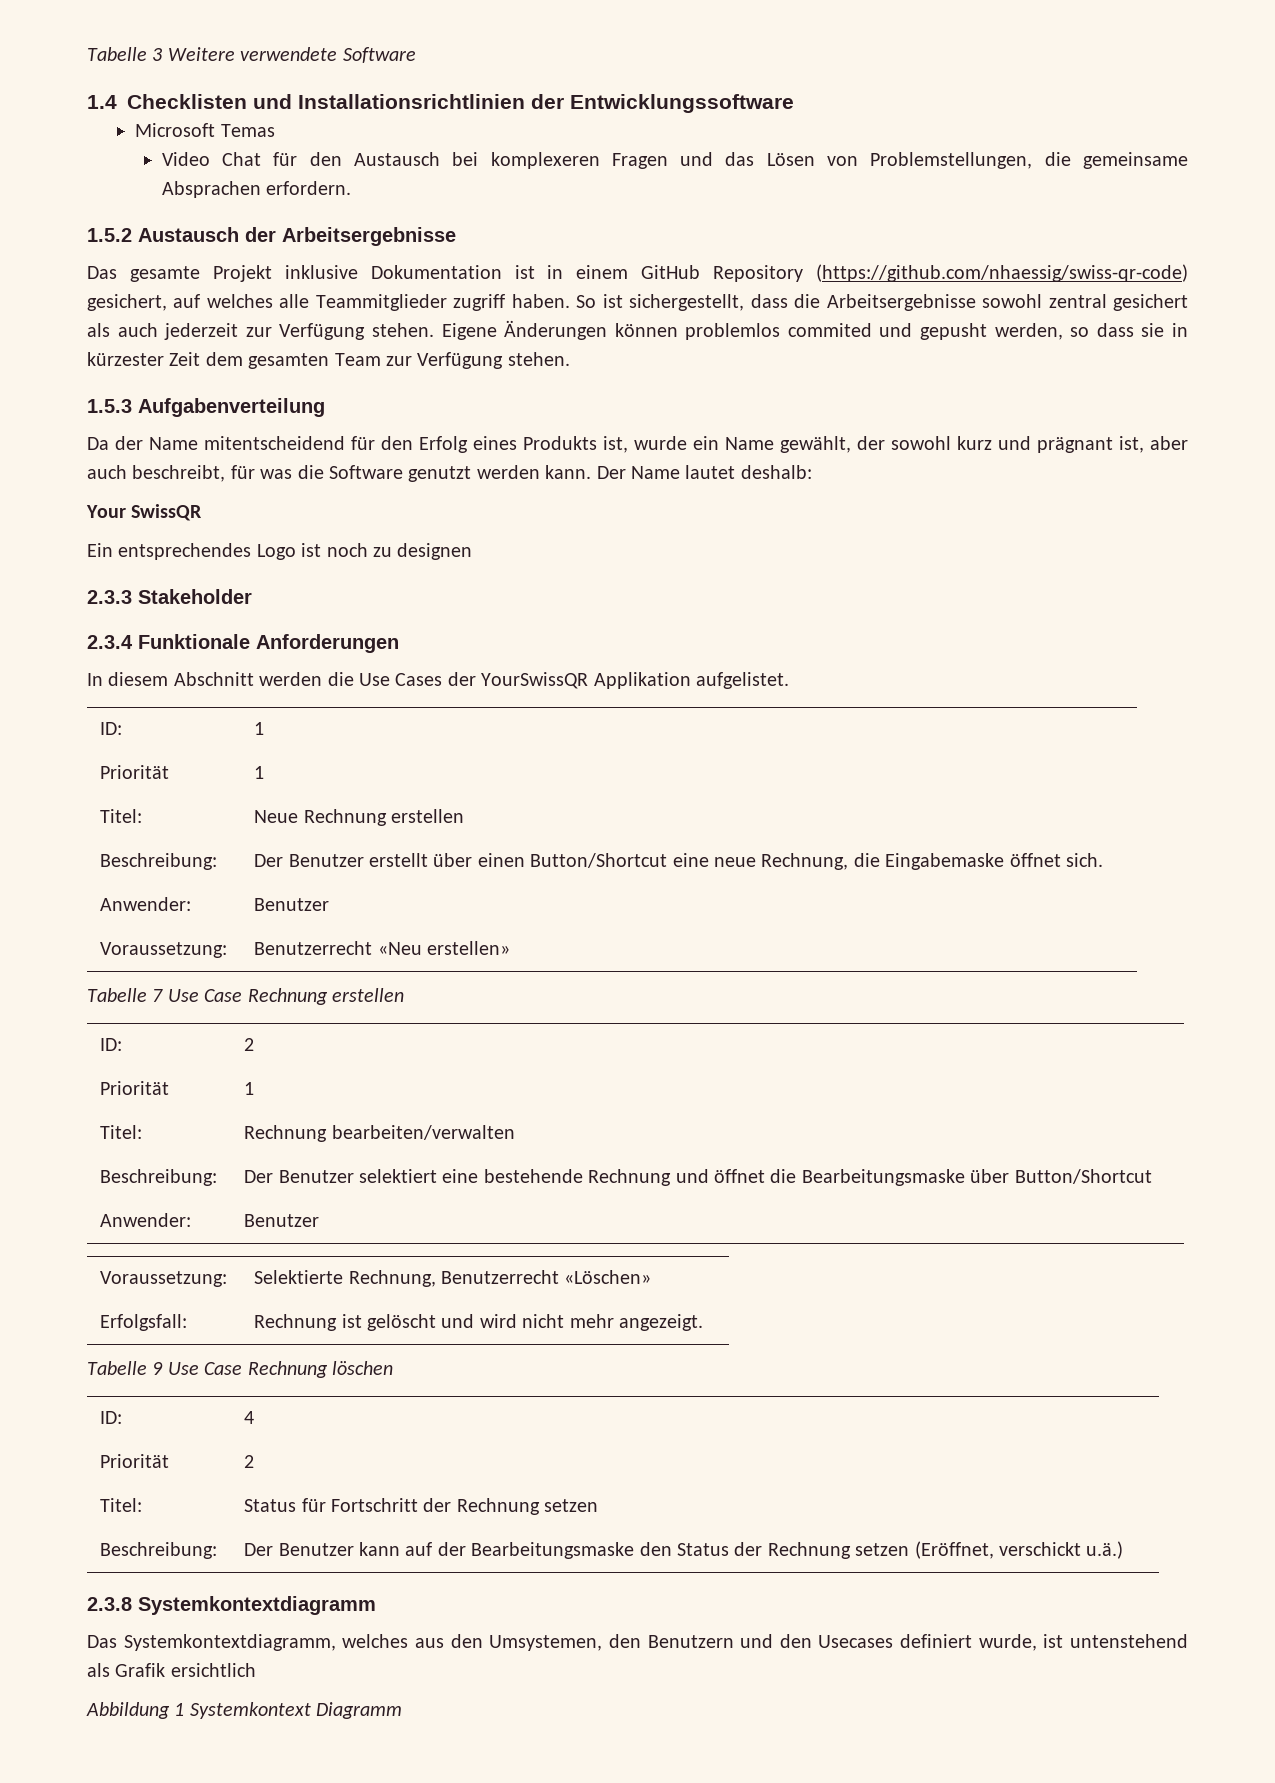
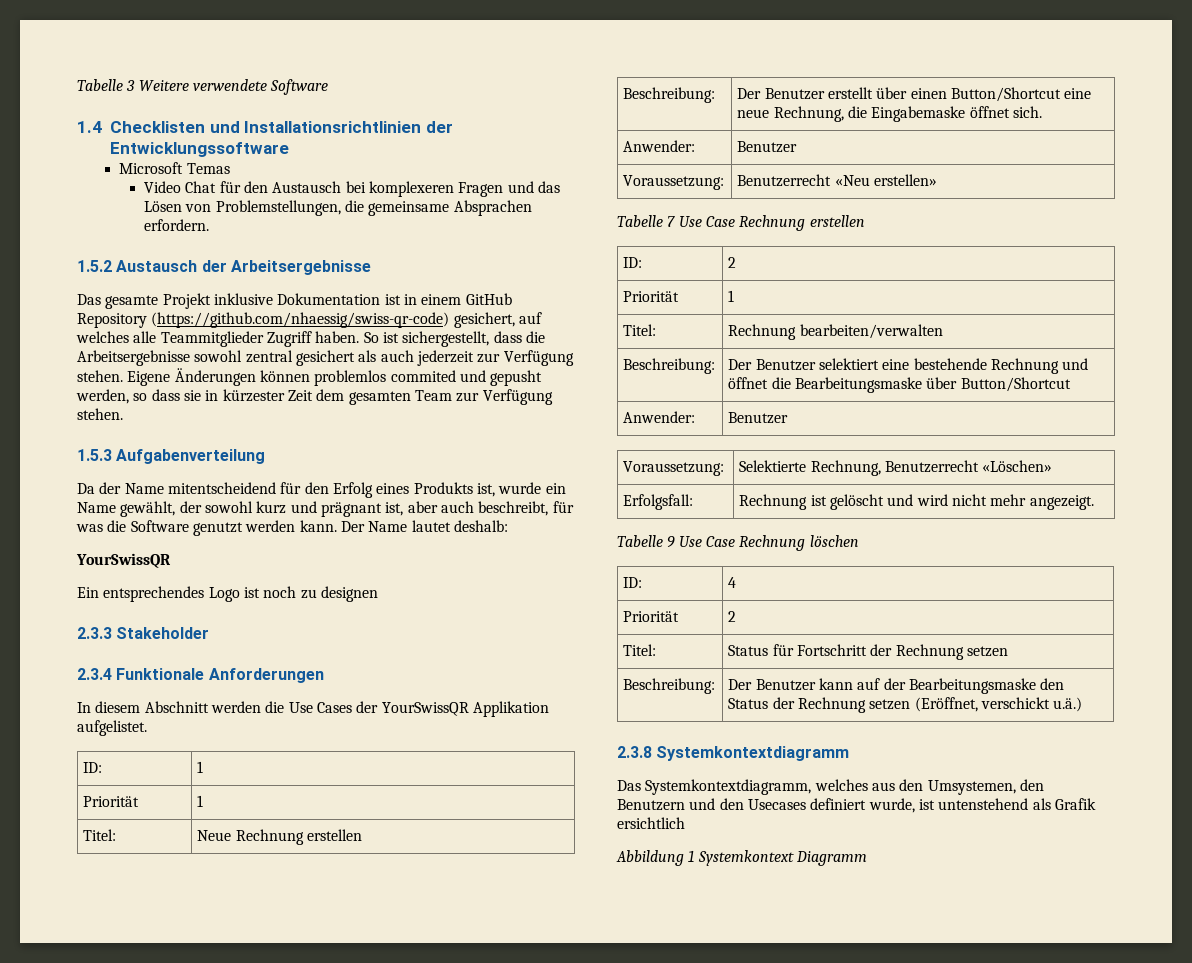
[453,294,506,311] zugriff -> [266,331,312,347] Zugriff
[86,504,203,521] Your SwissQR -> [76,553,171,568] YourSwissQR

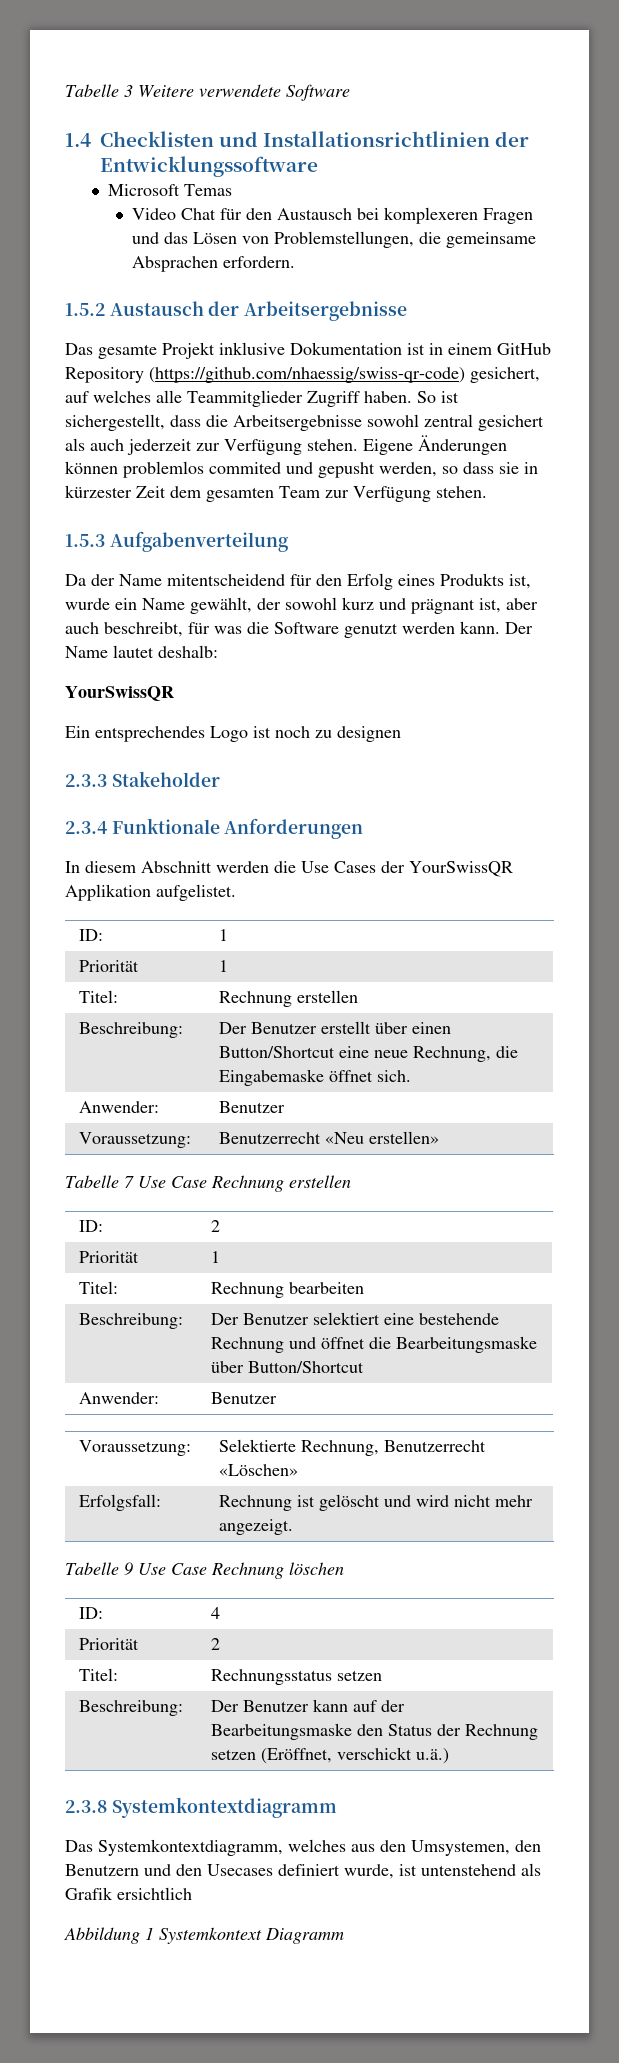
[197,830,232,841] Neue -> (118, 996) none
[799,324,943,339] bearbeiten/verwalten -> [288,1282,364,1294] bearbeiten
[728,644,964,660] Status für Fortschritt der Rechnung -> [210,1669,332,1685] Rechnungsstatus

